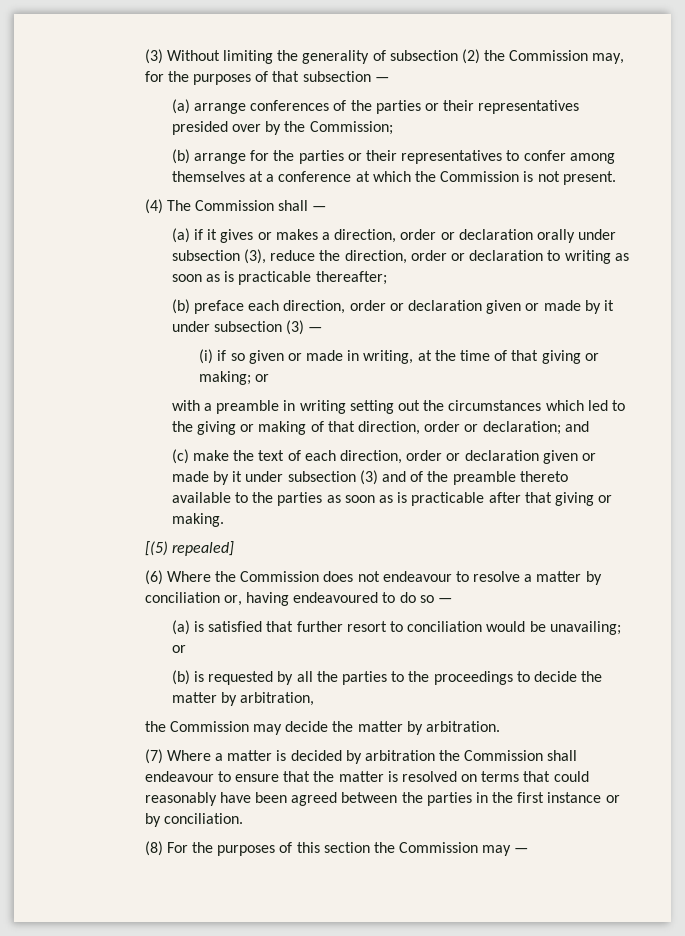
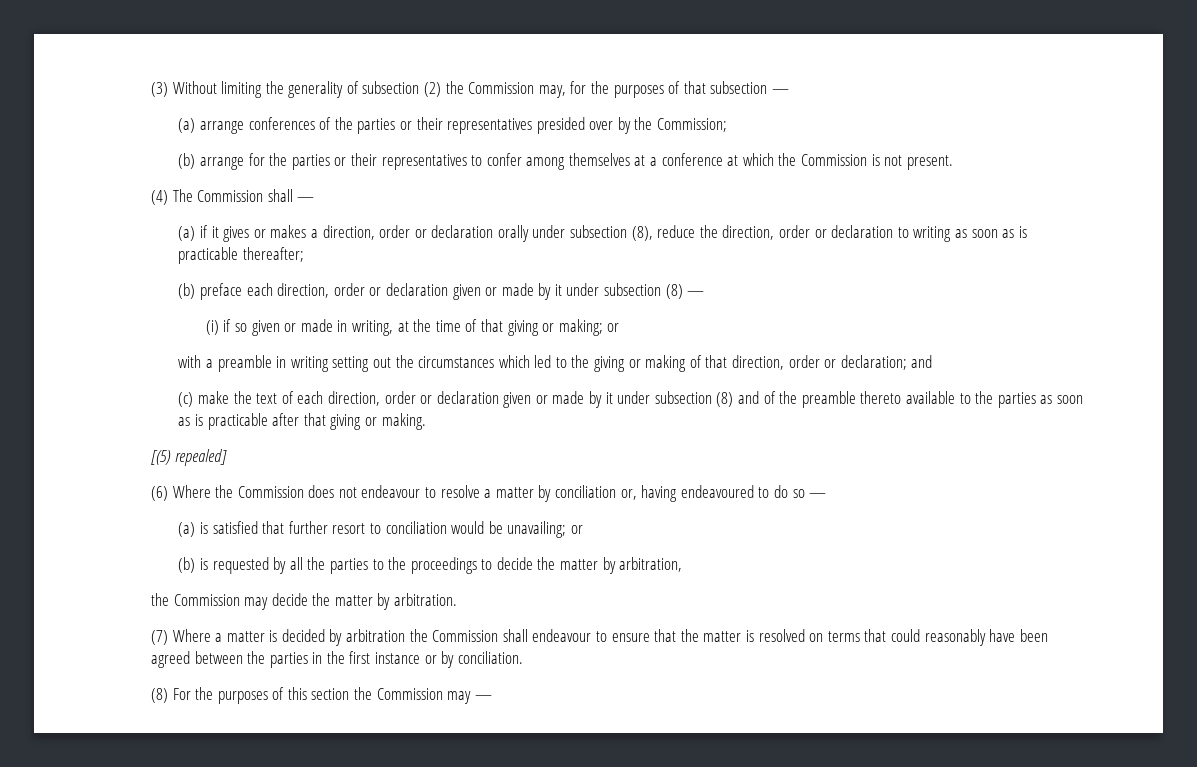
[244,249,267,264] (3), -> [631,226,653,241] (8),
[286,320,305,335] (3) -> [665,284,683,299] (8)
[359,470,378,485] (3) -> [716,392,734,407] (8)

